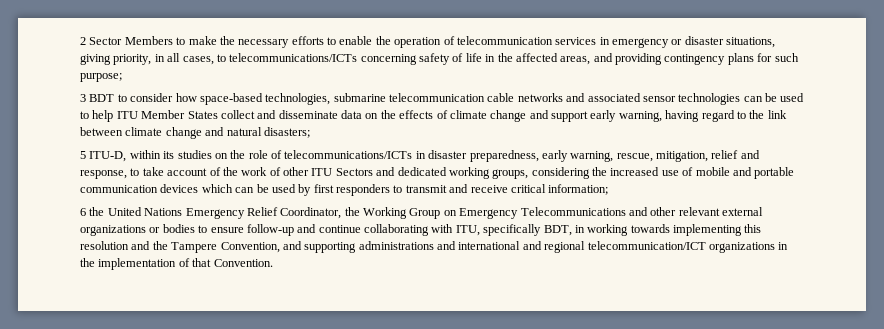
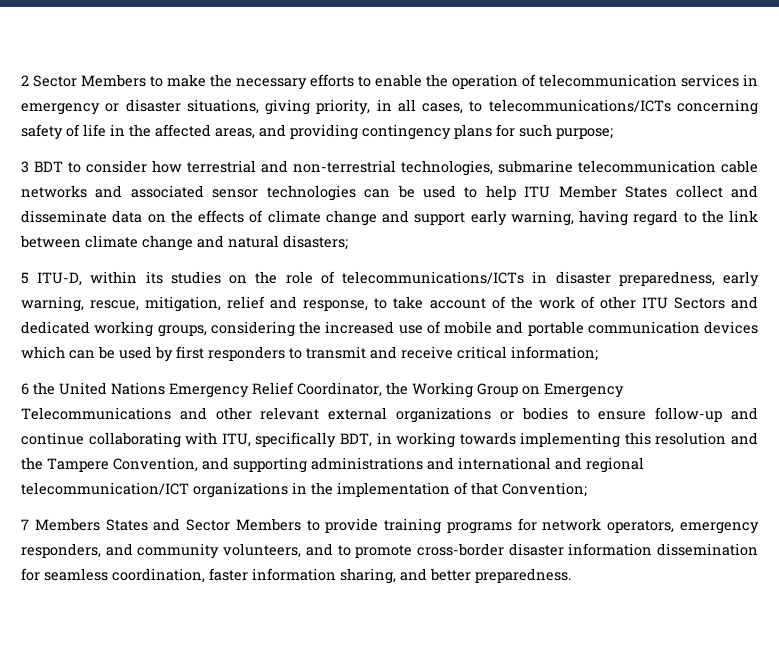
[199,93,263,105] space-based -> [187,160,396,173] terrestrial and non-terrestrial
[213,259,273,267] Convention. -> [502,482,587,497] [21,518,759,534] [21,543,758,559] [21,568,571,584] Convention; // 7 Members States and Sector Members to provide training programs for network operators, emergency responders, and community volunteers, and to promote cross-border disaster information dissemination for seamless coordination, faster information sharing, and better preparedness.

